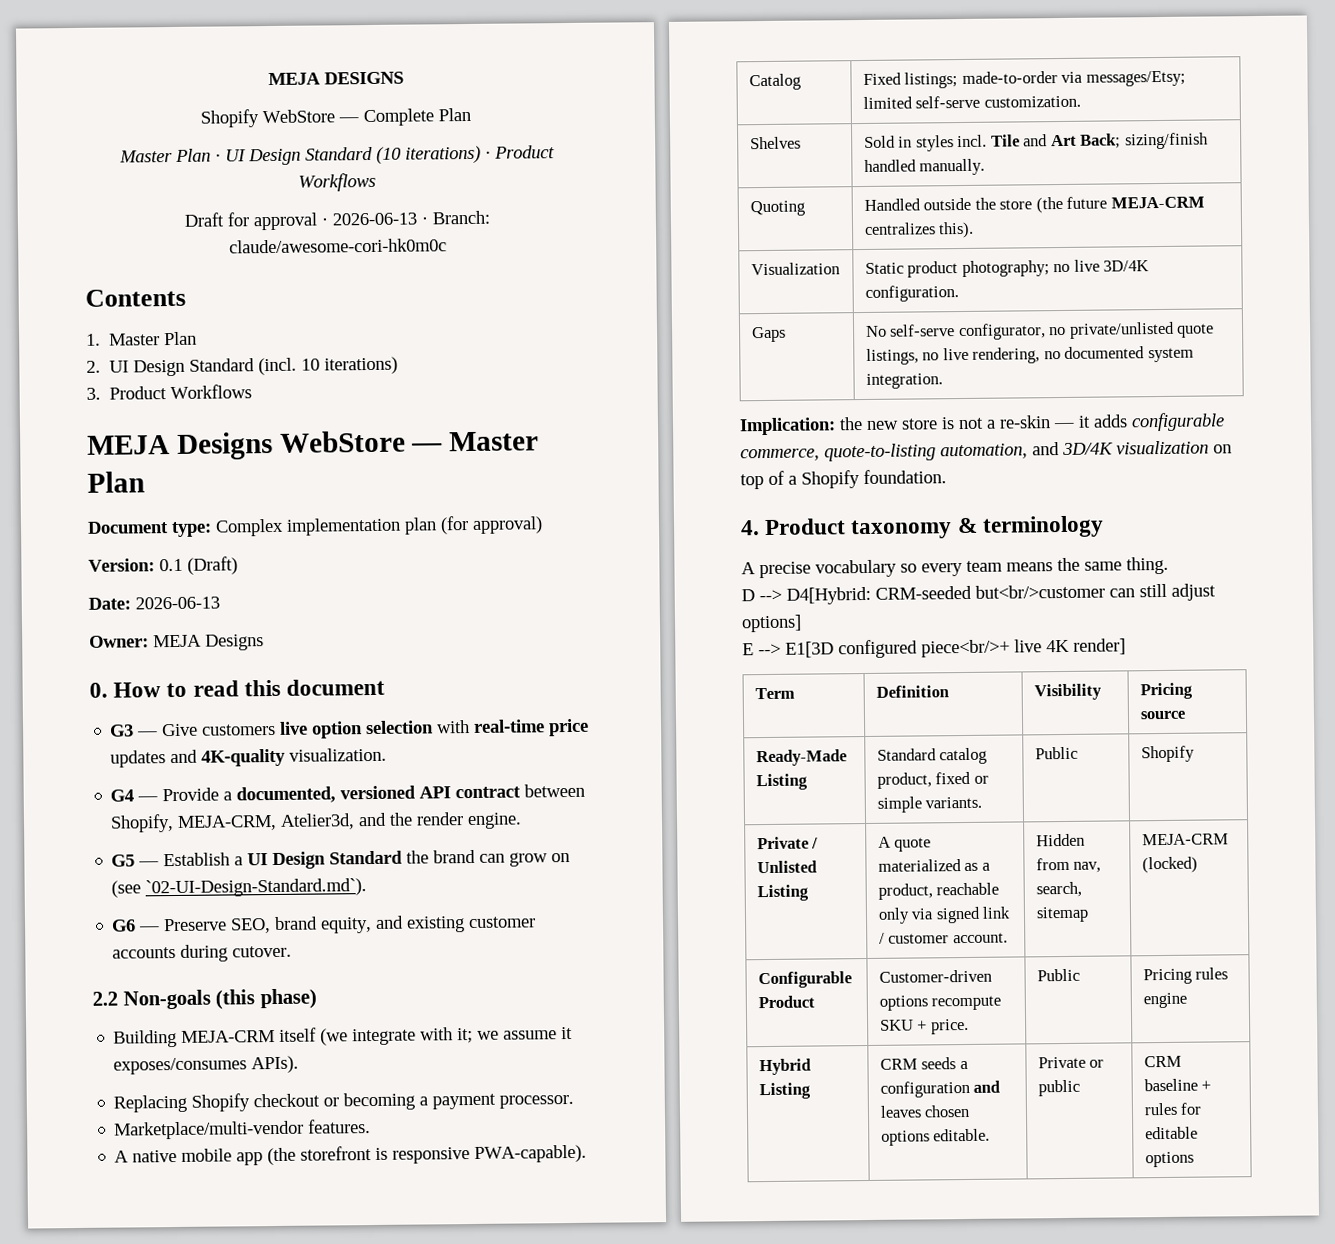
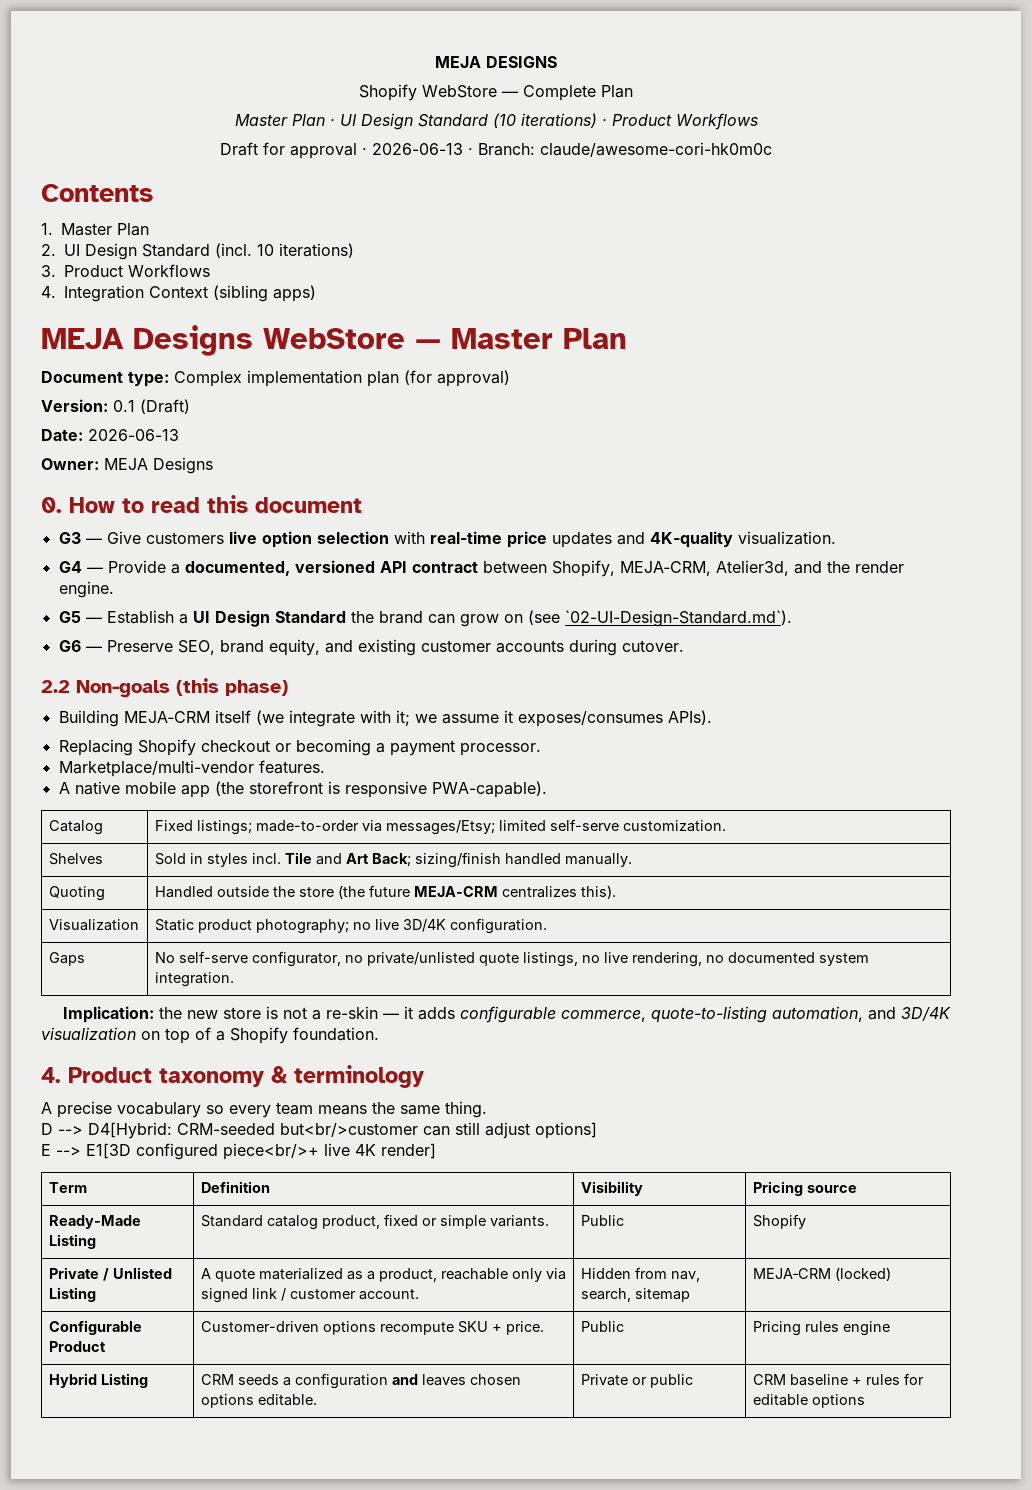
(253, 392) none -> [41,285,316,302] // 4. Integration Context (sibling apps)

